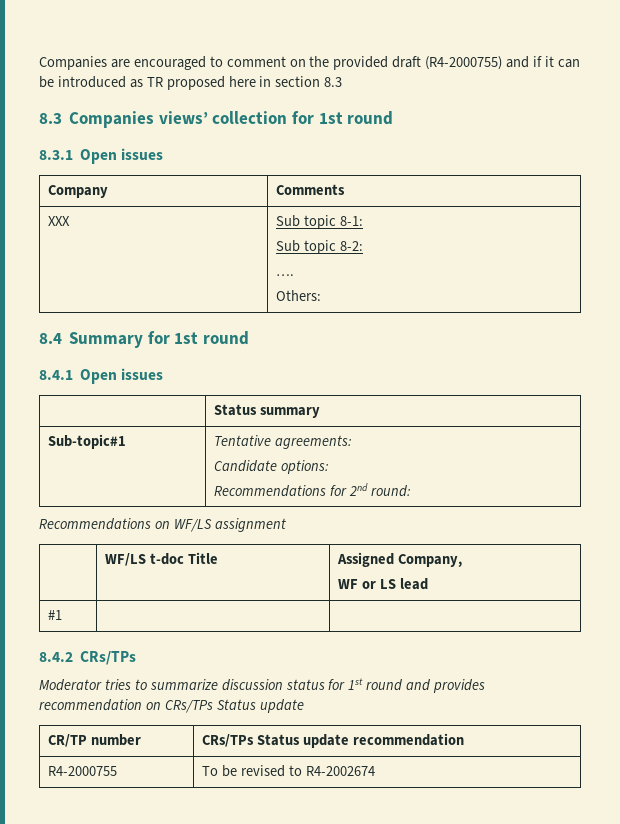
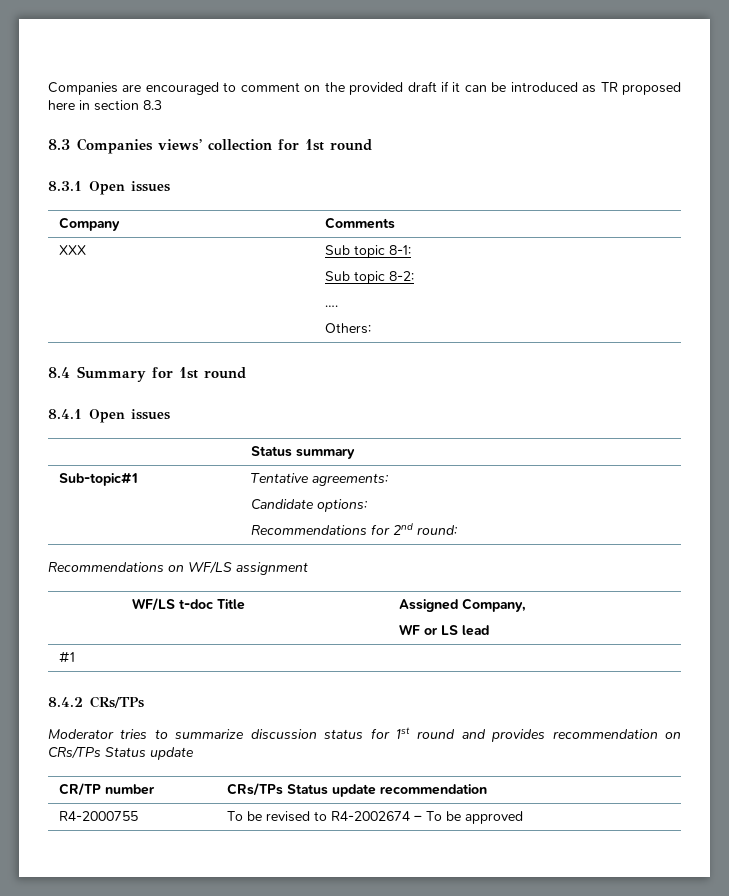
[425,56,530,70] (R4-2000755) and -> (437, 86) none
(375, 771) none -> [413,811,523,824] – To be approved

